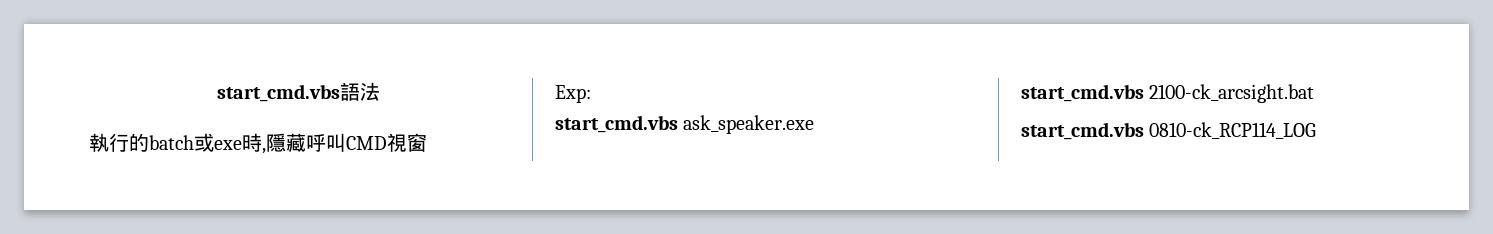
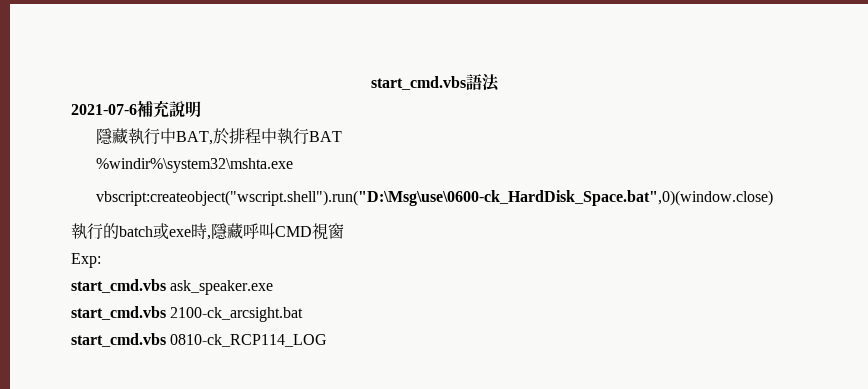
(380, 91) none -> [71,100,201,118] [95,128,342,145] [95,158,293,173] [95,190,773,206] // 2021-07-6補充說明 // 隱藏執行中BAT,於排程中執行BAT // %windir%\system32\mshta.exe // vbscript:createobject("wscript.shell").run("D:\Msg\use\0600-ck_HardDisk_Space.bat",0)(window.close)

